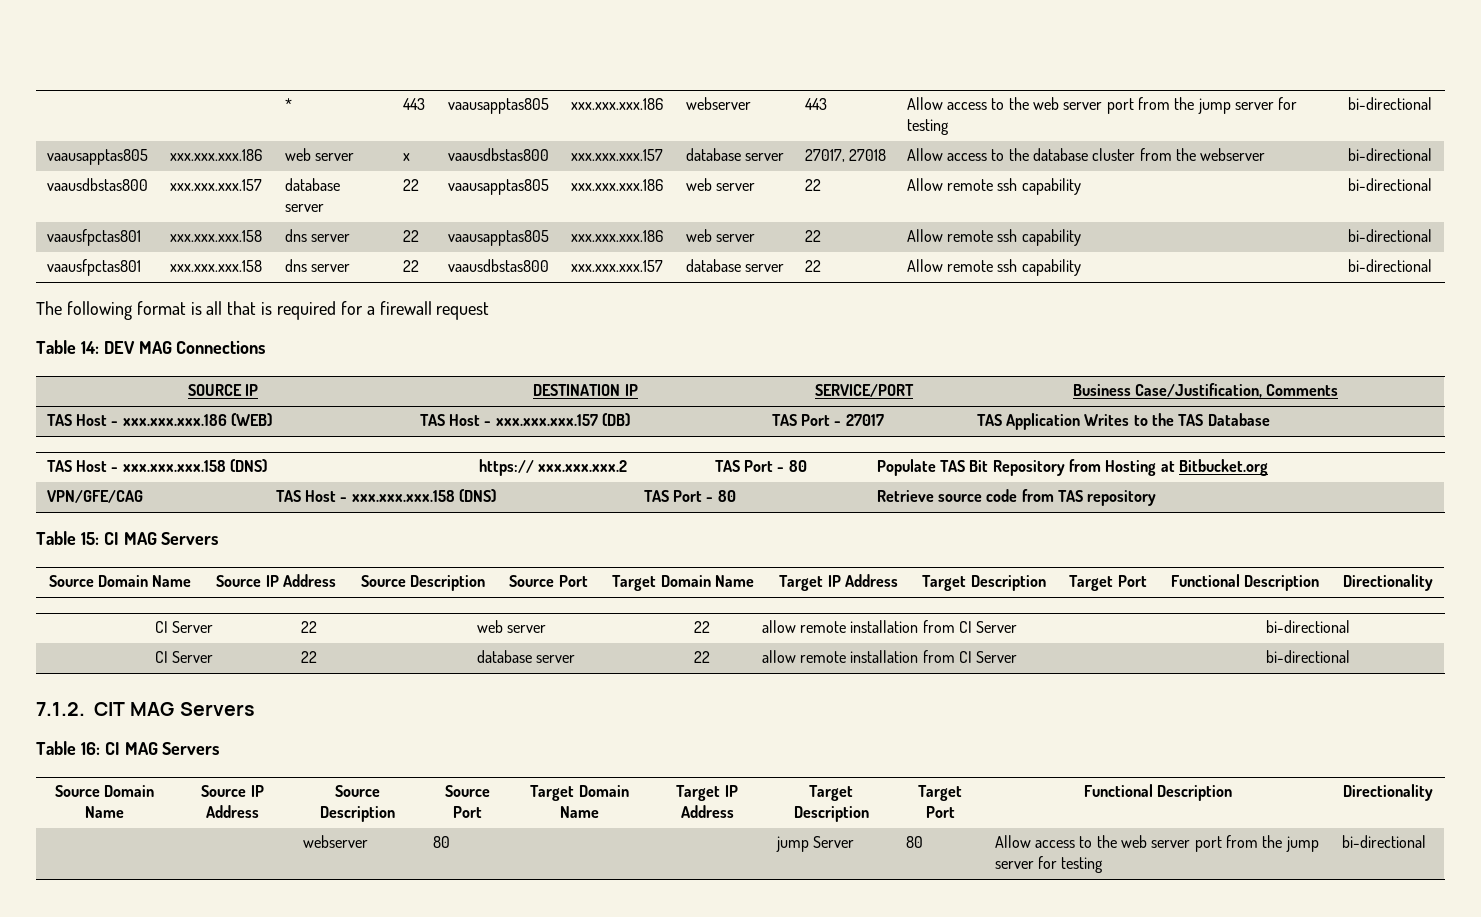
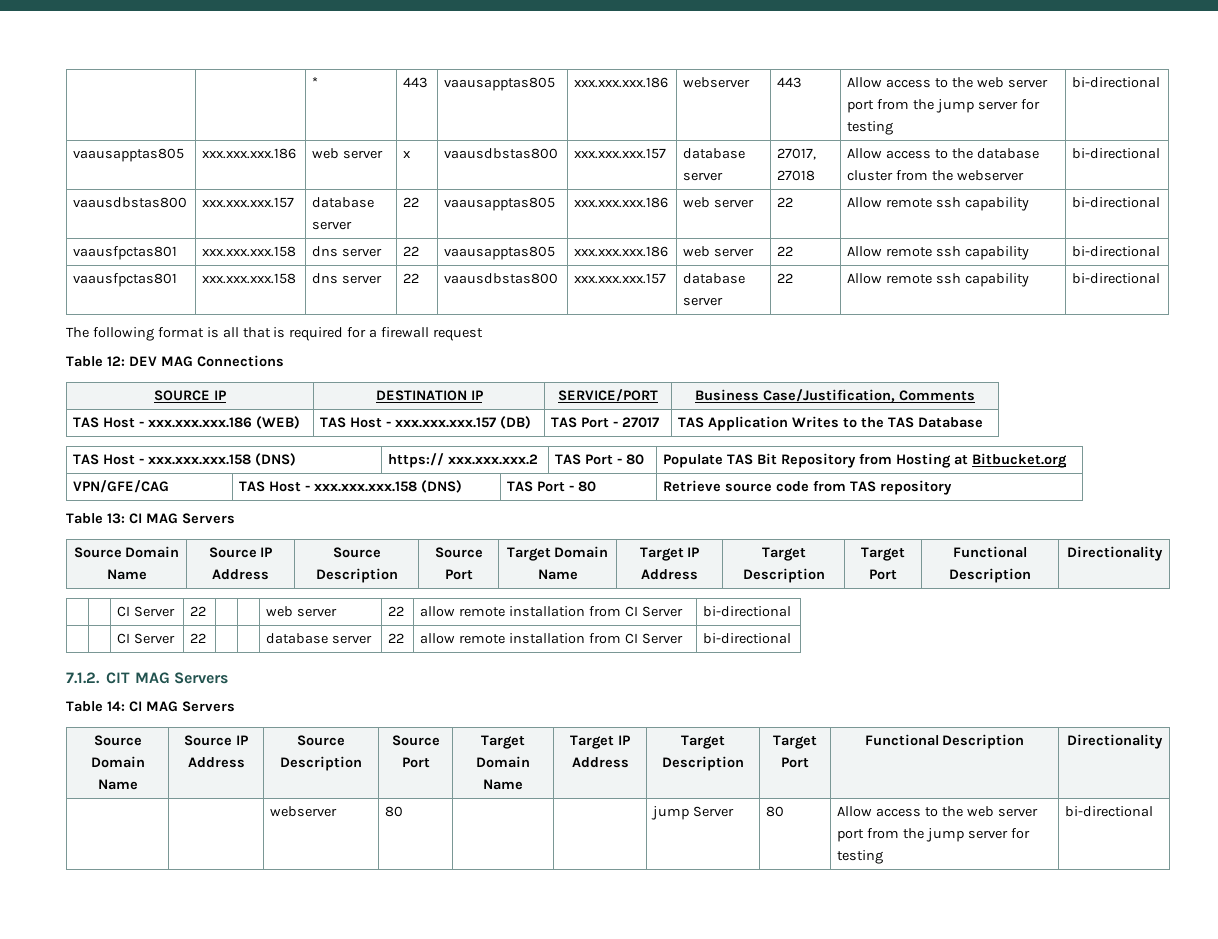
[80,341,99,354] 14: -> [106,356,125,366] 12:
[80,532,99,545] 15: -> [106,513,125,524] 13:
[80,742,100,755] 16: -> [106,701,125,711] 14:

